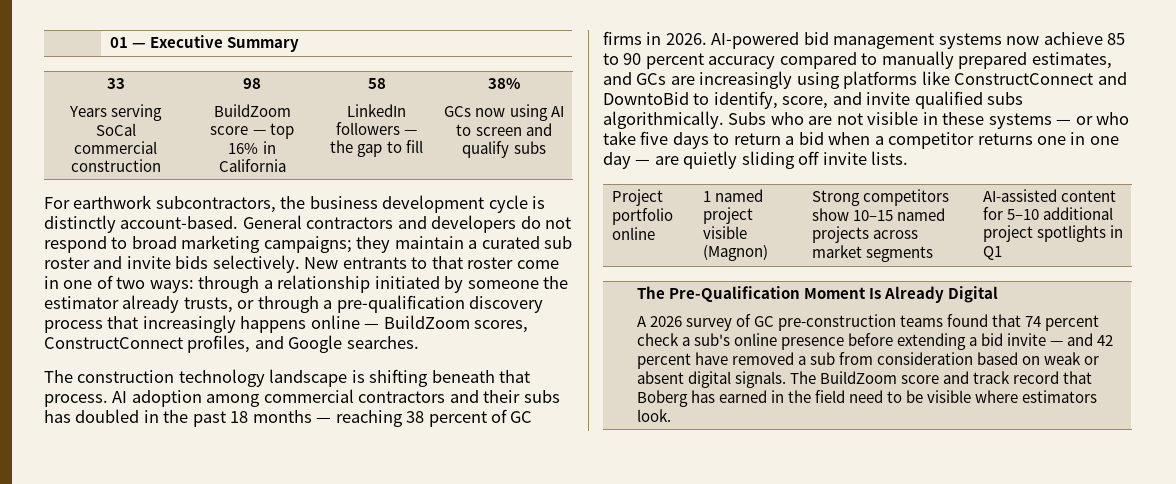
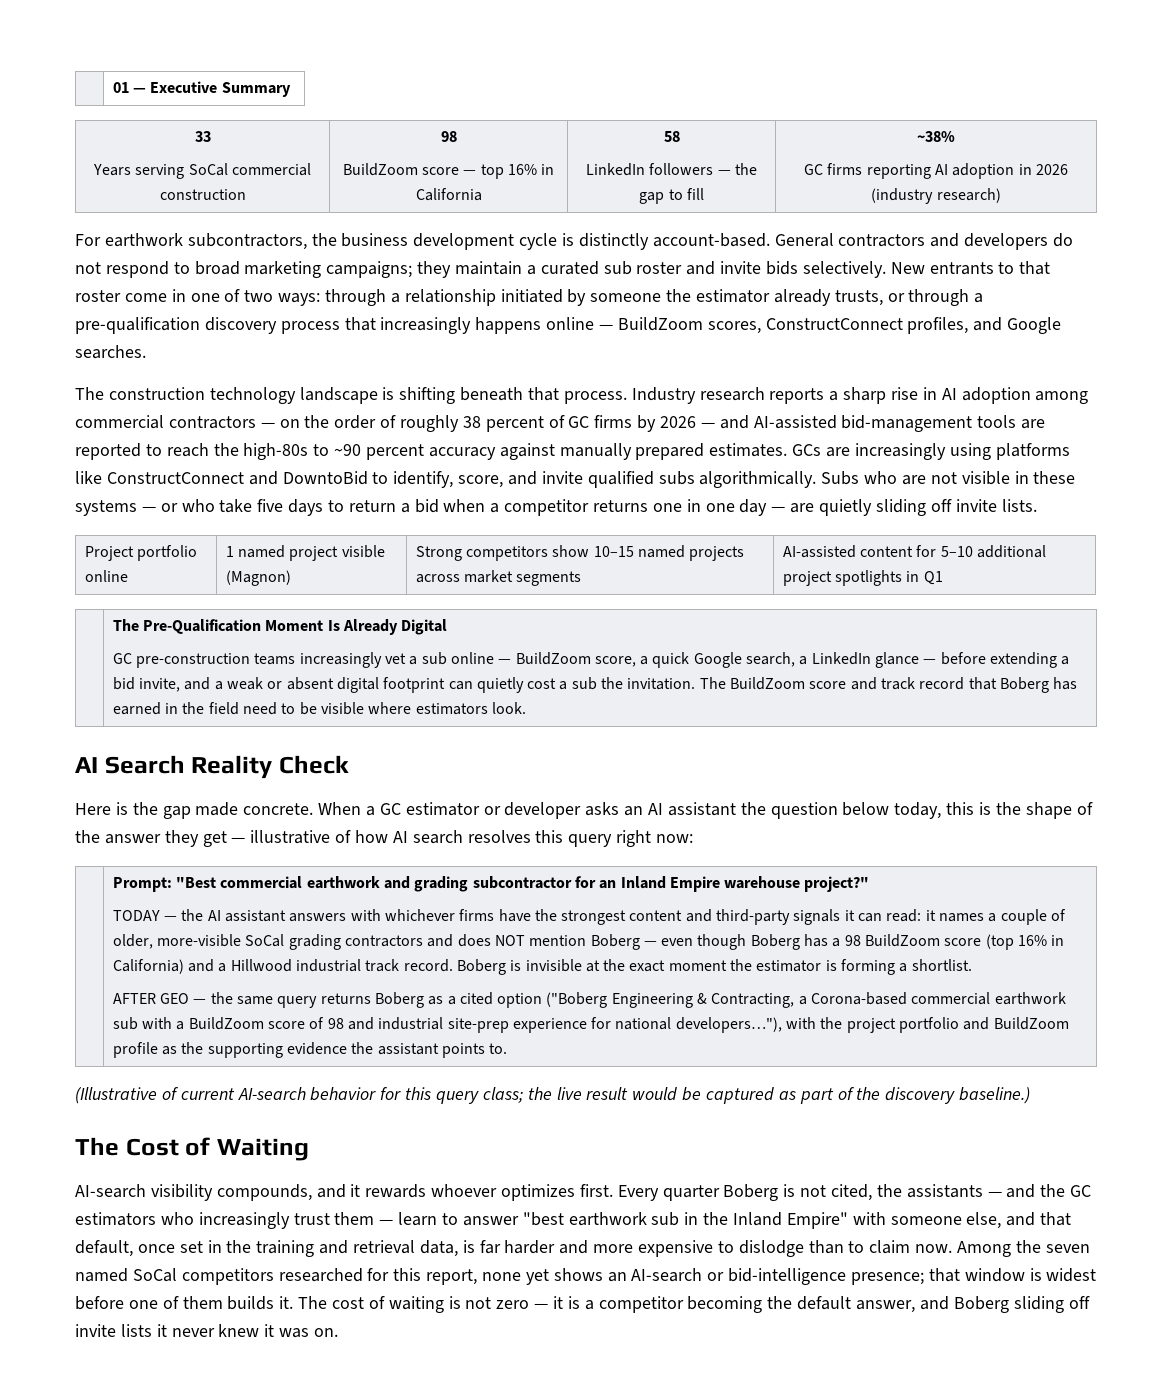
[488,78,520,89] [444,104,564,121] [456,123,552,136] [462,141,546,158] 38% // GCs now using AI to screen and qualify subs -> [917,131,955,142] [804,163,1068,179] [871,188,1001,204] ~38% // GC firms reporting AI adoption in 2026 (industry research)
(108, 400) none -> [631,387,937,404] Industry research reports a sharp rise in
[449,390,560,403] [44,409,403,427] and their subs has doubled in the past 18 months — reaching -> [260,415,460,432] — on the order of roughly
[646,32,1126,49] [603,51,1112,69] [603,72,632,85] in 2026. AI-powered bid management systems now achieve 85 to 90 percent accuracy compared to manually prepared estimates, and -> [637,415,1046,432] [75,443,788,460] by 2026 — and AI-assisted bid-management tools are reported to reach the high-80s to ~90 percent accuracy against manually prepared estimates.
[636,314,1100,331] [636,333,1114,350] [636,352,1100,369] [636,371,786,388] A 2026 survey of GC pre-construction teams found that 74 percent check a sub's online presence before extending a bid invite — and 42 percent have removed a sub from consideration based on weak or absent digital signals. -> [112,652,1070,668] [112,677,696,693] GC pre-construction teams increasingly vet a sub online — BuildZoom score, a quick Google search, a LinkedIn glance — before extending a bid invite, and a weak or absent digital footprint can quietly cost a sub the invitation.
(671, 415) none -> [75,755,349,779] [75,802,1093,819] [75,830,694,847] [112,876,870,892] [112,909,1066,925] [112,934,1065,950] [112,959,972,975] [112,992,1066,1008] [112,1017,1069,1033] [112,1042,508,1058] [75,1087,1031,1104] [75,1137,309,1161] [75,1184,1092,1201] [75,1212,1072,1229] [75,1240,1090,1257] [75,1268,1097,1285] [75,1296,1090,1313] [75,1324,339,1338] // AI Search Reality Check // Here is the gap made concrete. When a GC estimator or developer asks an AI assistant the question below today, this is the shape of the answer they get — illustrative of how AI search resolves this query right now: // | Prompt: "Best commercial earthwork and grading subcontractor for an Inland Empire warehouse project?" // TODAY — the AI assistant answers with whichever firms have the strongest content and third-party signals it can read: it names a couple of older, more-visible SoCal grading contractors and does NOT mention Boberg — even though Boberg has a 98 BuildZoom score (top 16% in California) and a Hillwood industrial track record. Boberg is invisible at the exact moment the estimator is forming a shortlist. // AFTER GEO — the same query returns Boberg as a cited option ("Boberg Engineering & Contracting, a Corona-based commercial earthwork sub with a BuildZoom score of 98 and industrial site-prep experience for national developers…"), with the project portfolio and BuildZoom profile as the supporting evidence the assistant points to. // (Illustrative of current AI-search behavior for this query class; the live result would be captured as part of the discovery baseline.) // The Cost of Waiting // AI-search visibility compounds, and it rewards whoever optimizes first. Every quarter Boberg is not cited, the assistants — and the GC estimators who increasingly trust them — learn to answer "best earthwork sub in the Inland Empire" with someone else, and that default, once set in the training and retrieval data, is far harder and more expensive to dislodge than to claim now. Among the seven named SoCal competitors researched for this report, none yet shows an AI-search or bid-intelligence presence; that window is widest before one of them builds it. The cost of waiting is not zero — it is a competitor becoming the default answer, and Boberg sliding off invite lists it never knew it was on.

